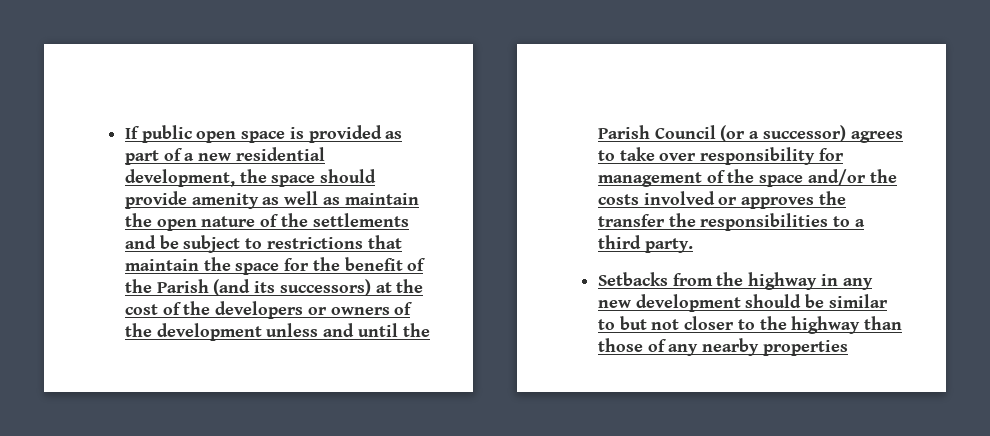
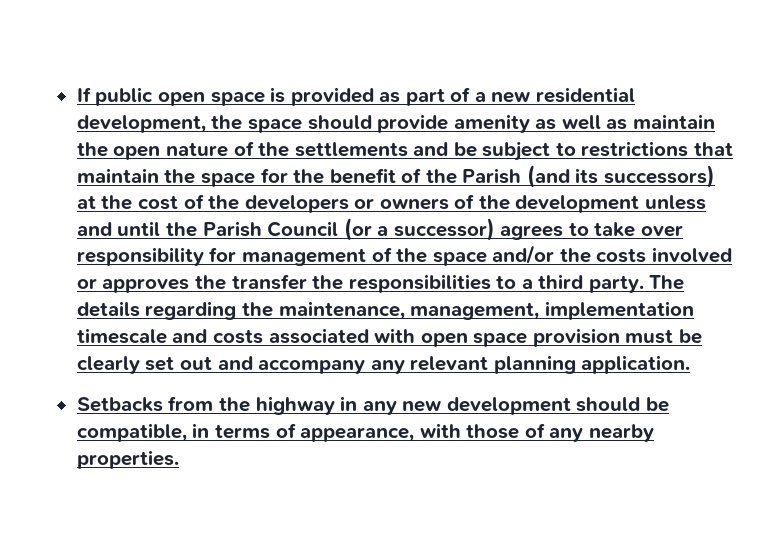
(693, 245) none -> [649,275,685,290] [76,301,694,320] [76,328,702,347] [76,355,691,374] The details regarding the maintenance, management, implementation timescale and costs associated with open space provision must be clearly set out and accompany any relevant planning application.
[828,294,888,308] [597,316,902,334] similar to but not closer to the highway than -> [76,423,461,442] compatible, in terms of appearance, with
[762,340,848,356] properties -> [76,450,179,469] properties.

